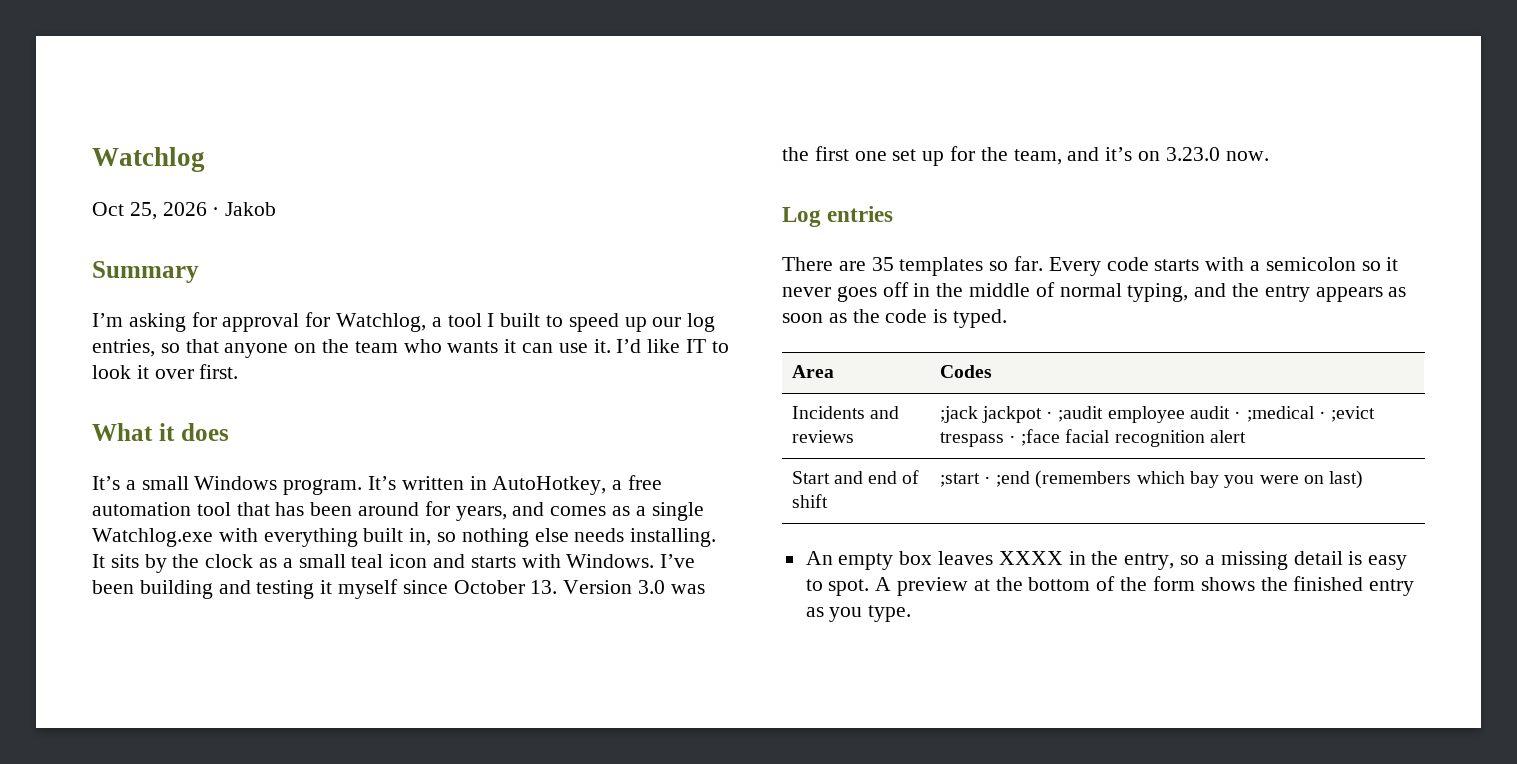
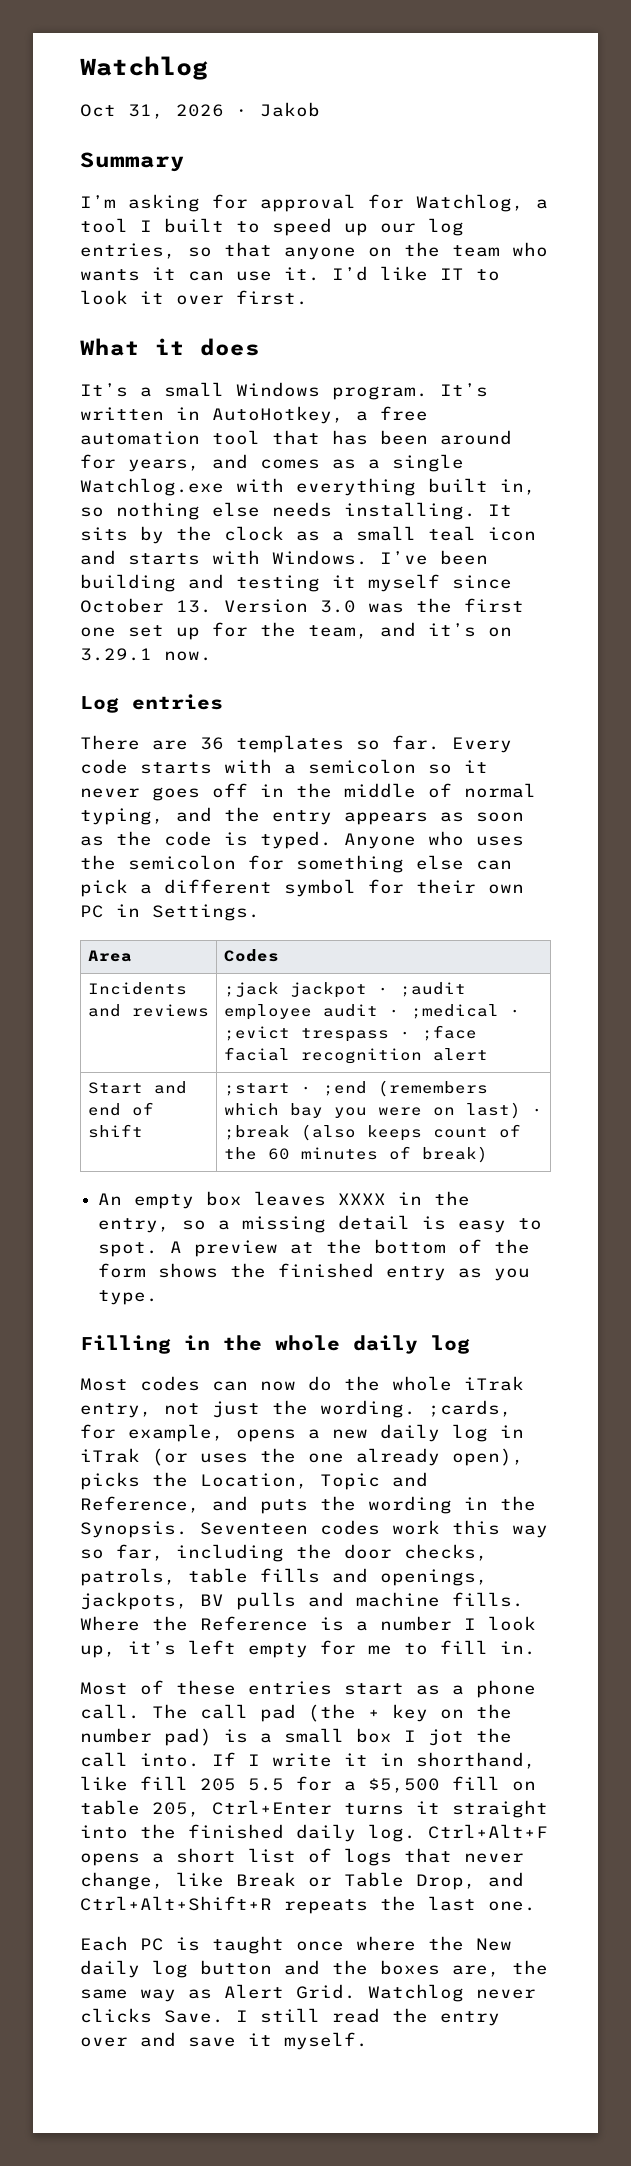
[129,202,157,220] 25, -> [128,104,164,119] 31,
[1165,147,1220,161] 3.23.0 -> [80,648,152,661] 3.29.1
[871,257,894,271] 35 -> [200,737,224,750] 36
(1008, 318) none -> [344,831,524,849] [80,855,512,873] [80,879,524,897] [80,904,260,921] Anyone who uses the semicolon for something else can pick a different symbol for their own PC in Settings.
(1364, 479) none -> [531,1108,543,1115] [223,1124,521,1141] [223,1146,488,1163] · ;break (also keeps count of the 60 minutes of break)
(912, 613) none -> [80,1335,470,1354] [80,1376,524,1391] [80,1400,512,1418] [80,1424,524,1442] [80,1448,524,1466] [80,1472,428,1490] [80,1496,536,1514] [80,1520,548,1538] [80,1544,488,1562] [80,1568,488,1586] [80,1592,524,1610] [80,1616,536,1631] [80,1640,536,1658] [80,1680,536,1698] [80,1704,512,1722] [80,1728,512,1746] [80,1752,536,1769] [80,1776,536,1793] [80,1800,548,1818] [80,1824,548,1842] [80,1848,524,1866] [80,1872,524,1890] [80,1896,536,1914] [80,1936,512,1954] [80,1960,548,1978] [80,1984,536,2002] [80,2008,500,2026] [80,2032,368,2050] // Filling in the whole daily log // Most codes can now do the whole iTrak entry, not just the wording. ;cards, for example, opens a new daily log in iTrak (or uses the one already open), picks the Location, Topic and Reference, and puts the wording in the Synopsis. Seventeen codes work this way so far, including the door checks, patrols, table fills and openings, jackpots, BV pulls and machine fills. Where the Reference is a number I look up, it’s left empty for me to fill in. // Most of these entries start as a phone call. The call pad (the + key on the number pad) is a small box I jot the call into. If I write it in shorthand, like fill 205 5.5 for a $5,500 fill on table 205, Ctrl+Enter turns it straight into the finished daily log. Ctrl+Alt+F opens a short list of logs that never change, like Break or Table Drop, and Ctrl+Alt+Shift+R repeats the last one. // Each PC is taught once where the New daily log button and the boxes are, the same way as Alert Grid. Watchlog never clicks Save. I still read the entry over and save it myself.

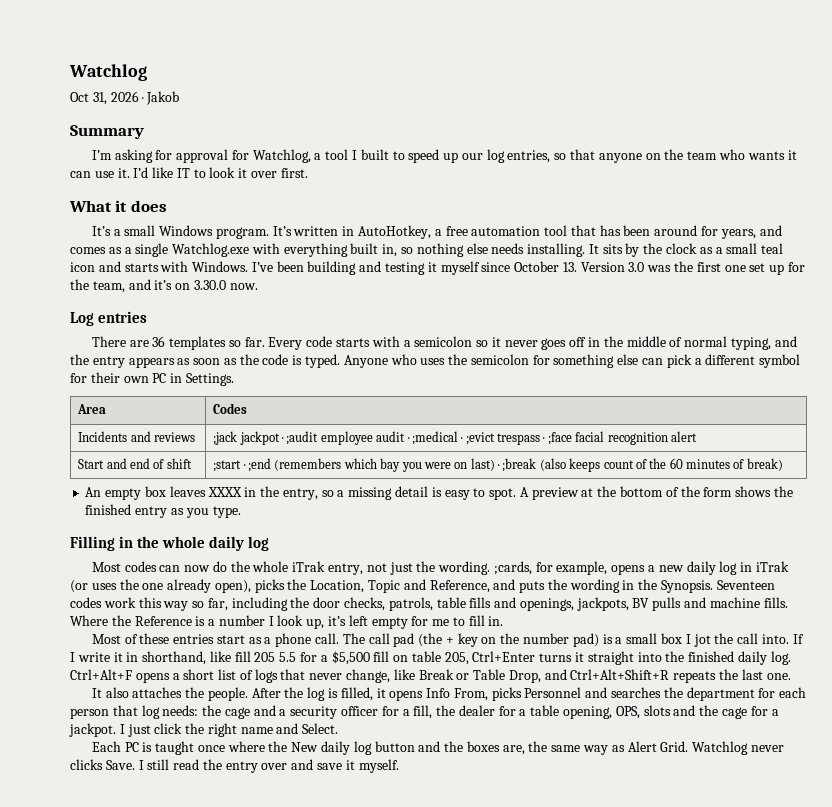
[80,648,152,661] 3.29.1 -> [193,280,226,290] 3.30.0
(536, 1906) none -> [91,687,807,701] [70,705,779,719] [69,723,339,737] // It also attaches the people. After the log is filled, it opens Info From, picks Personnel and searches the department for each person that log needs: the cage and a security officer for a fill, the dealer for a table opening, OPS, slots and the cage for a jackpot. I just click the right name and Select.

